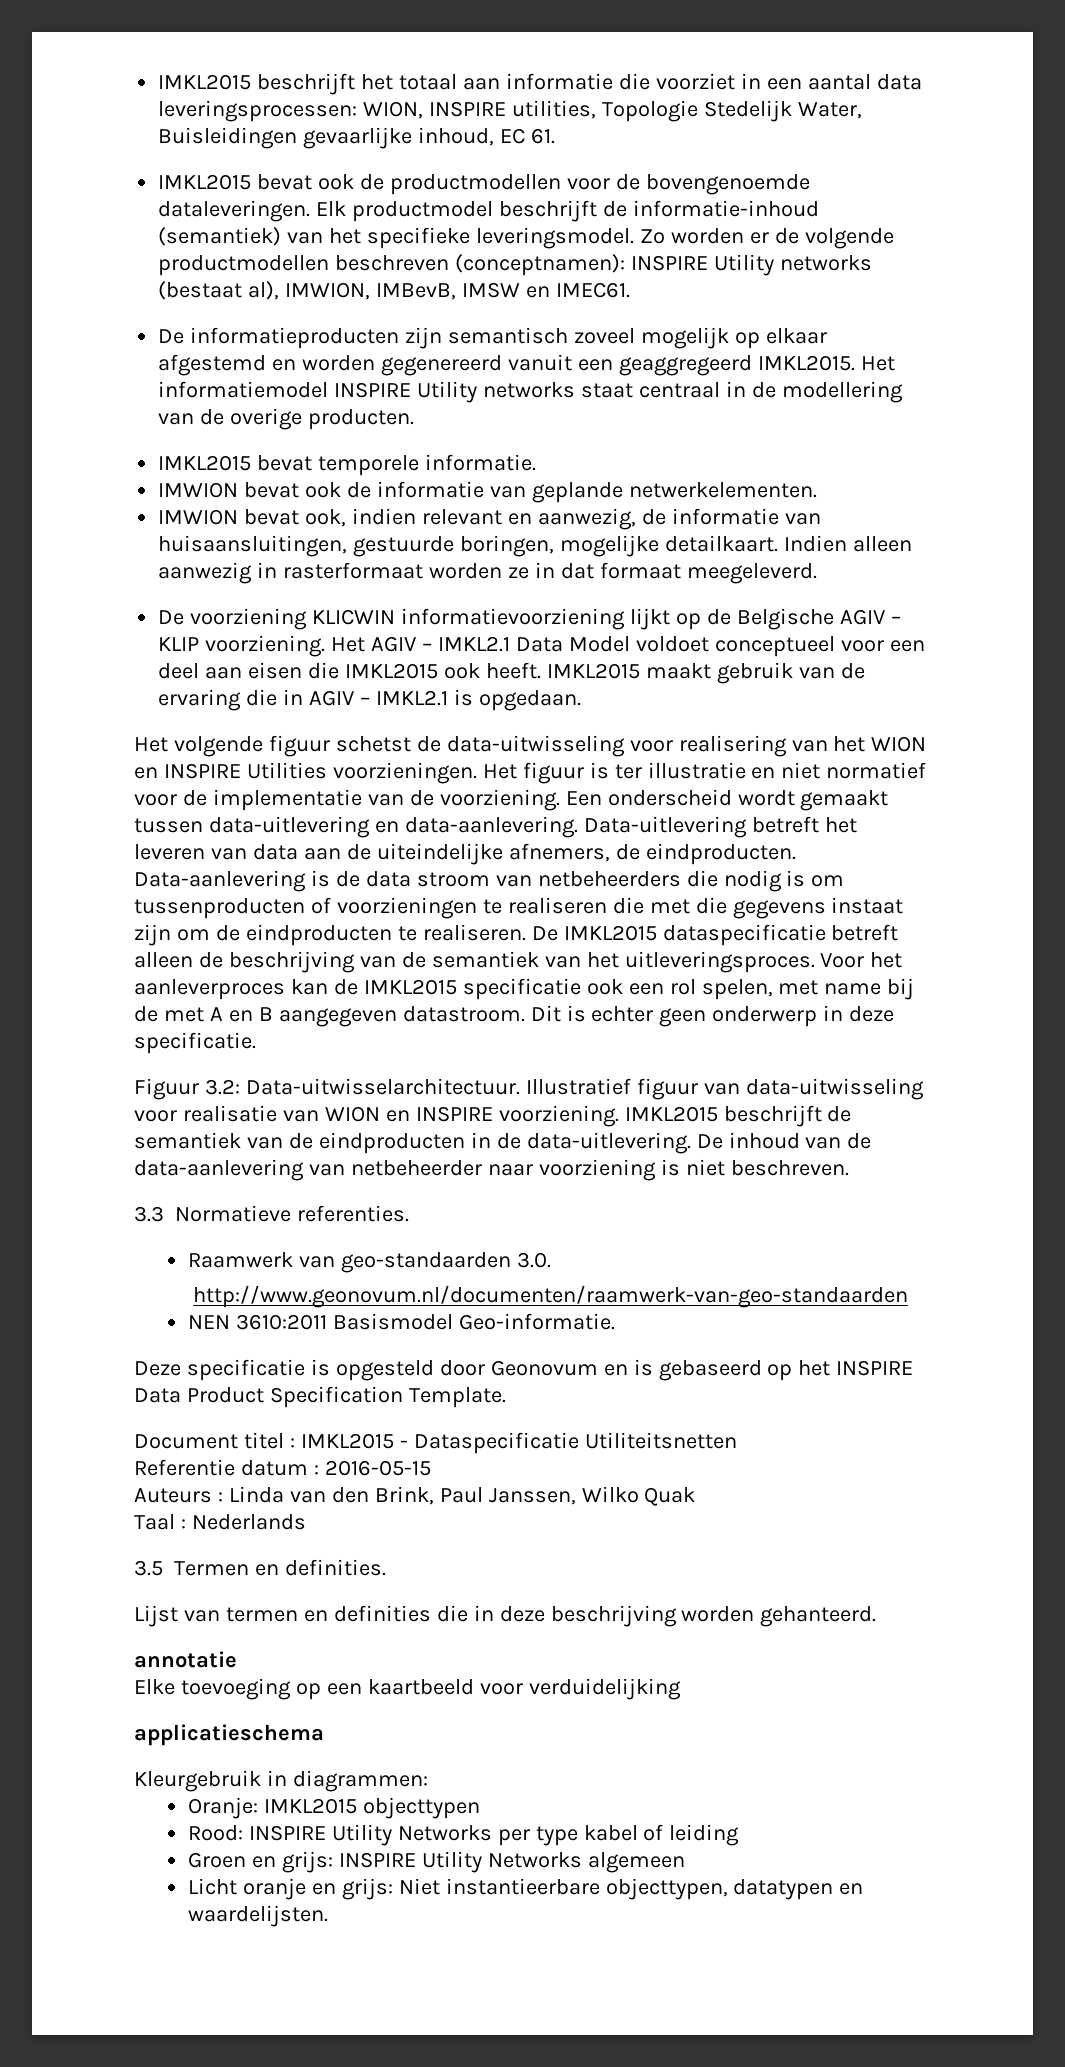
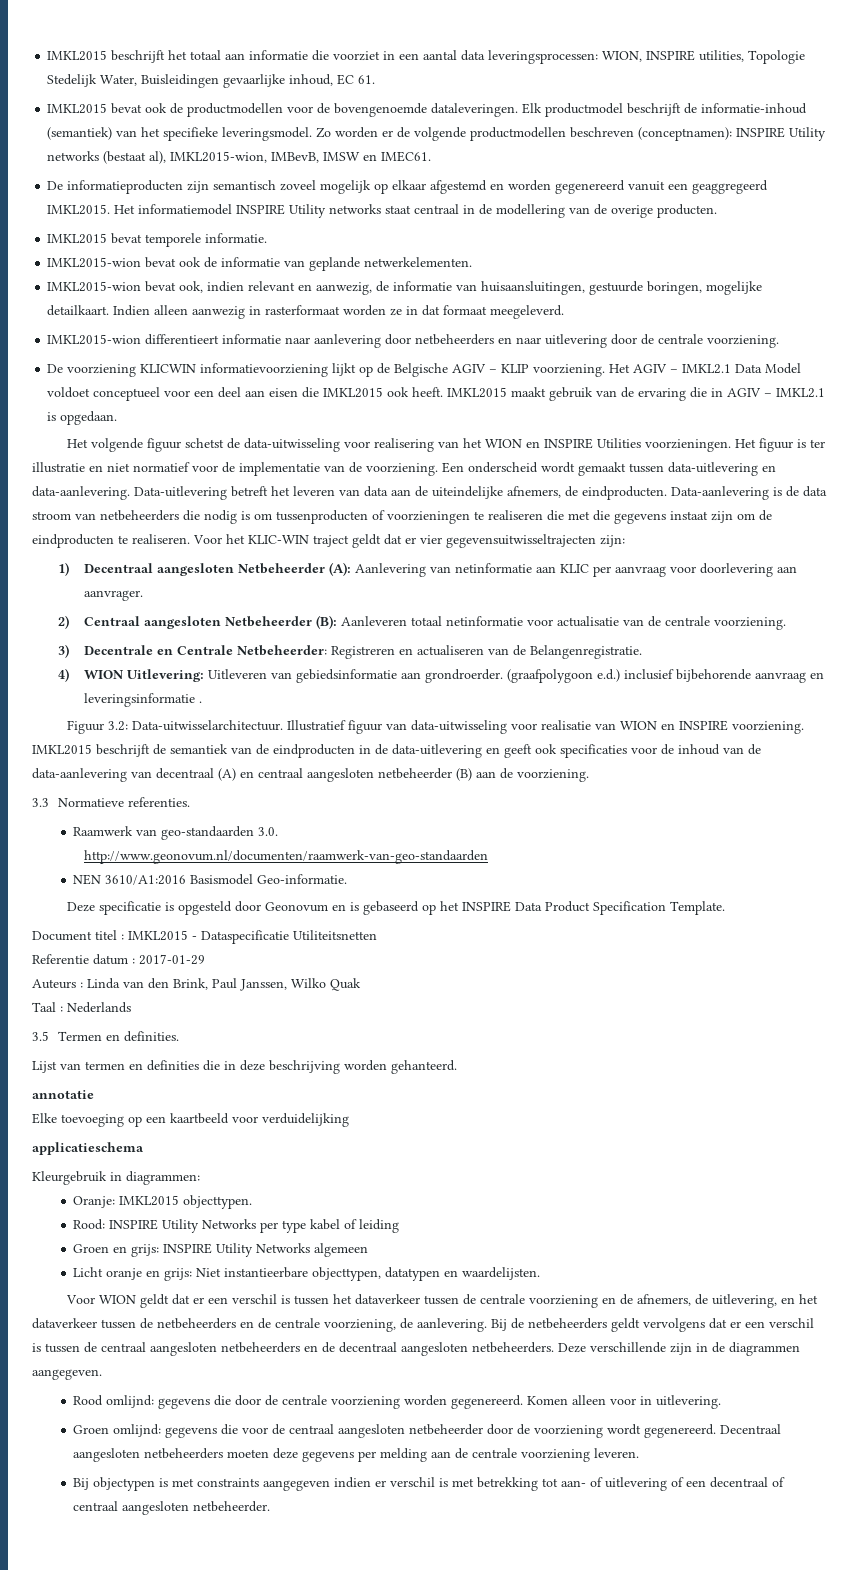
[285,282,371,300] IMWION, -> [170,151,268,163] IMKL2015-wion,
[158,482,239,498] IMWION -> [47,257,142,268] IMKL2015-wion
[158,509,239,525] IMWION -> [47,281,142,292] IMKL2015-wion
(817, 573) none -> [47,334,780,348] // IMKL2015-wion differentieert informatie naar aanlevering door netbeheerders en naar uitlevering door de centrale voorziening.
[531,924,899,946] [134,951,903,973] [134,978,915,1000] [134,1005,895,1027] [134,1032,256,1054] De IMKL2015 dataspecificatie betreft alleen de beschrijving van de semantiek van het uitleveringsproces. Voor het aanleverproces kan de IMKL2015 specificatie ook een rol spelen, met name bij de met A en B aangegeven datastroom. Dit is echter geen onderwerp in deze specificatie. -> [193,534,625,548] [57,562,797,577] [83,590,143,601] [57,615,786,630] [57,644,642,659] [57,668,824,683] [83,693,202,707] Voor het KLIC-WIN traject geldt dat er vier gegevensuitwisseltrajecten zijn: // 1) Decentraal aangesloten Netbeheerder (A): Aanlevering van netinformatie aan KLIC per aanvraag voor doorlevering aan aanvrager. // 2) Centraal aangesloten Netbeheerder (B): Aanleveren totaal netinformatie voor actualisatie van de centrale voorziening. // 3) Decentrale en Centrale Netbeheerder: Registreren en actualiseren van de Belangenregistratie. // 4) WION Uitlevering: Uitleveren van gebiedsinformatie aan grondroerder. (graafpolygoon e.d.) inclusief bijbehorende aanvraag en leveringsinformatie .
[526,1132,723,1154] data-uitlevering. De -> [392,744,674,758] data-uitlevering en geeft ook specificaties voor de
[350,1159,849,1181] netbeheerder naar voorziening is niet beschreven. -> [156,768,589,782] decentraal (A) en centraal aangesloten netbeheerder (B) aan de voorziening.
[235,1314,327,1330] 3610:2011 -> [105,875,187,885] 3610/A1:2016
[324,1460,431,1476] 2016-05-15 -> [139,954,205,965] 2017-01-29
[362,1797,480,1819] objecttypen -> [183,1195,253,1209] objecttypen.
(328, 1916) none -> [65,1294,818,1308] [32,1318,814,1332] [32,1342,800,1356] [32,1369,102,1380] [73,1395,722,1409] [73,1424,782,1438] [73,1448,640,1462] [73,1477,786,1491] [73,1501,271,1515] // Voor WION geldt dat er een verschil is tussen het dataverkeer tussen de centrale voorziening en de afnemers, de uitlevering, en het dataverkeer tussen de netbeheerders en de centrale voorziening, de aanlevering. Bij de netbeheerders geldt vervolgens dat er een verschil is tussen de centraal aangesloten netbeheerders en de decentraal aangesloten netbeheerders. Deze verschillende zijn in de diagrammen aangegeven. // Rood omlijnd: gegevens die door de centrale voorziening worden gegenereerd. Komen alleen voor in uitlevering. // Groen omlijnd: gegevens die voor de centraal aangesloten netbeheerder door de voorziening wordt gegenereerd. Decentraal aangesloten netbeheerders moeten deze gegevens per melding aan de centrale voorziening leveren. // Bij objectypen is met constraints aangegeven indien er verschil is met betrekking tot aan- of uitlevering of een decentraal of centraal aangesloten netbeheerder.

